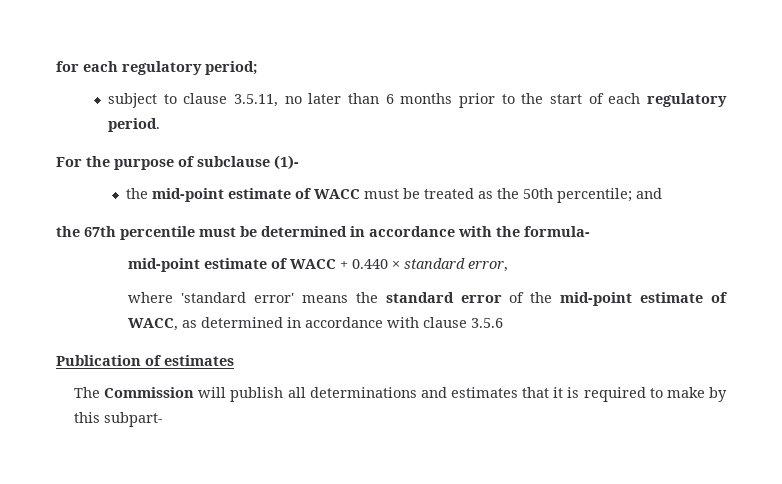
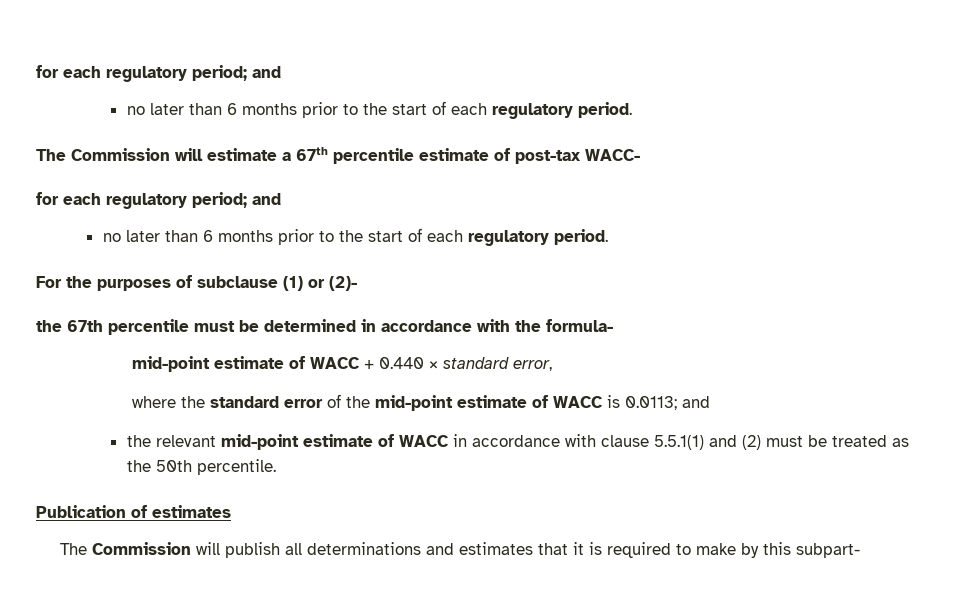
[56,61,257,75] [107,93,278,108] for each regulatory period; // subject to clause 3.5.11, -> [36,65,281,82] [126,101,632,119] [36,147,640,164] [36,192,281,209] for each regulatory period; and // no later than 6 months prior to the start of each regulatory period. // The Commission will estimate a 67th percentile estimate of post-tax WACC- // for each regulatory period; and //
[114,159,174,170] purpose -> [97,279,171,291] purposes
[274,155,299,170] [126,188,663,203] (1)- // the mid-point estimate of WACC must be treated as the 50th percentile; and -> [283,276,357,291] (1) or (2)-
[180,292,348,303] 'standard error' means -> (176, 402) none
[128,317,504,331] WACC, as determined in accordance with clause 3.5.6 -> [552,395,710,410] [126,434,909,450] [126,459,276,475] WACC is 0.0113; and // the relevant mid-point estimate of WACC in accordance with clause 5.5.1(1) and (2) must be treated as the 50th percentile.

